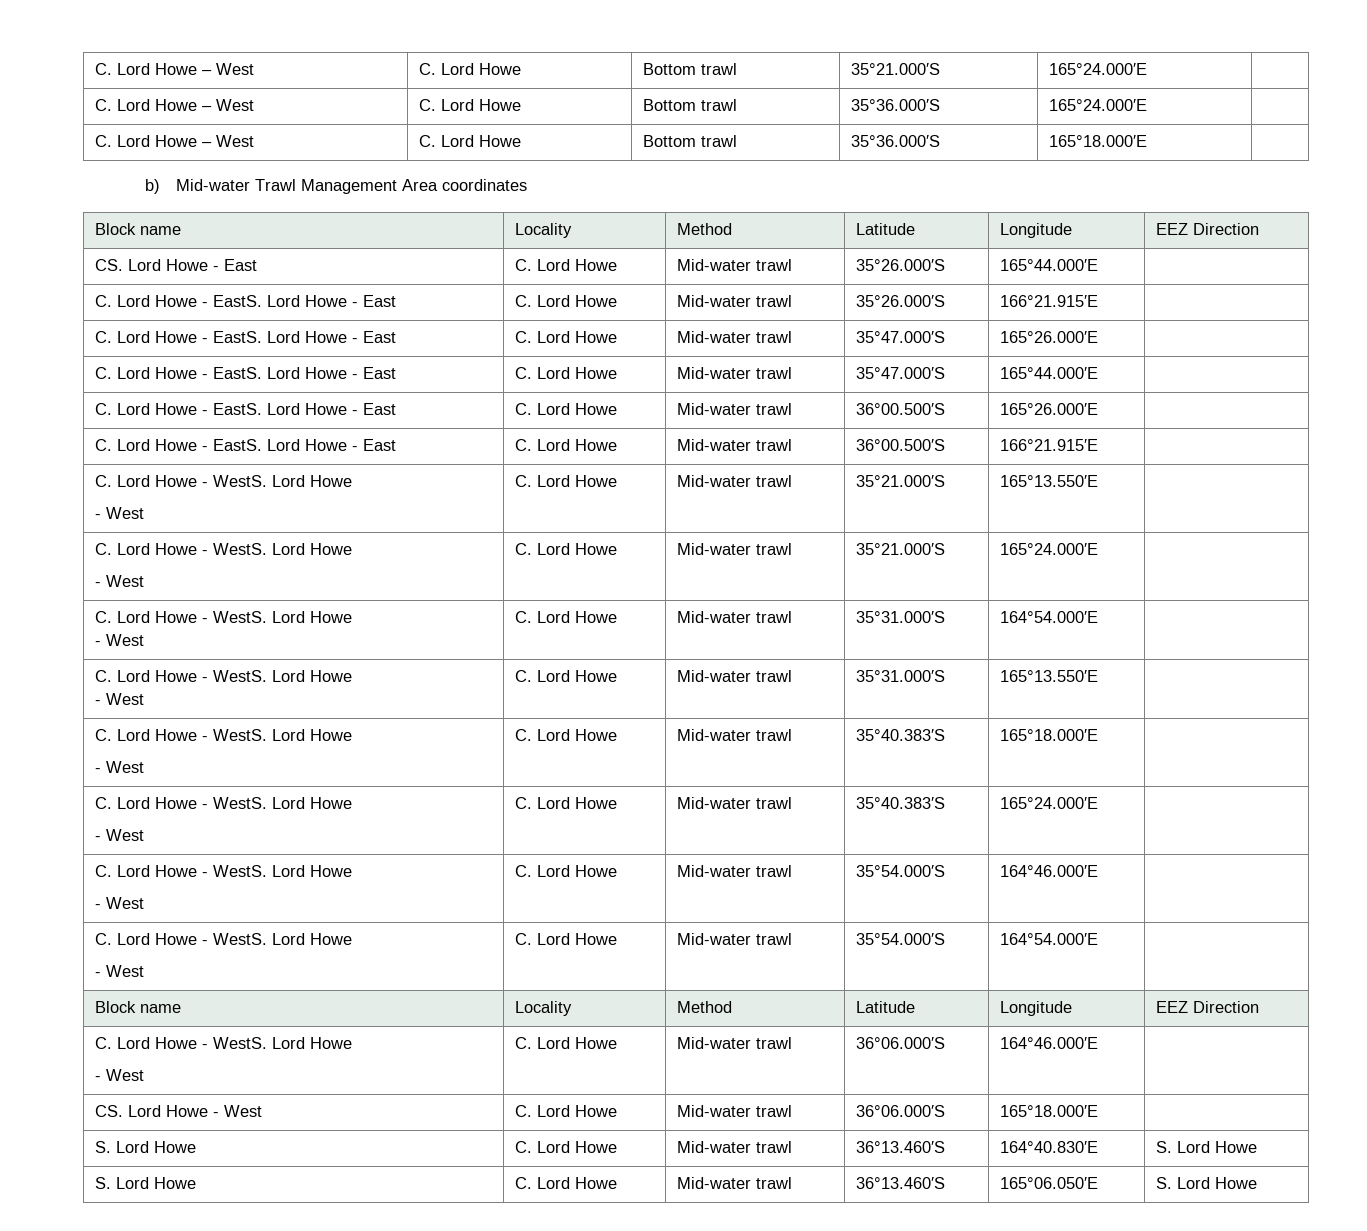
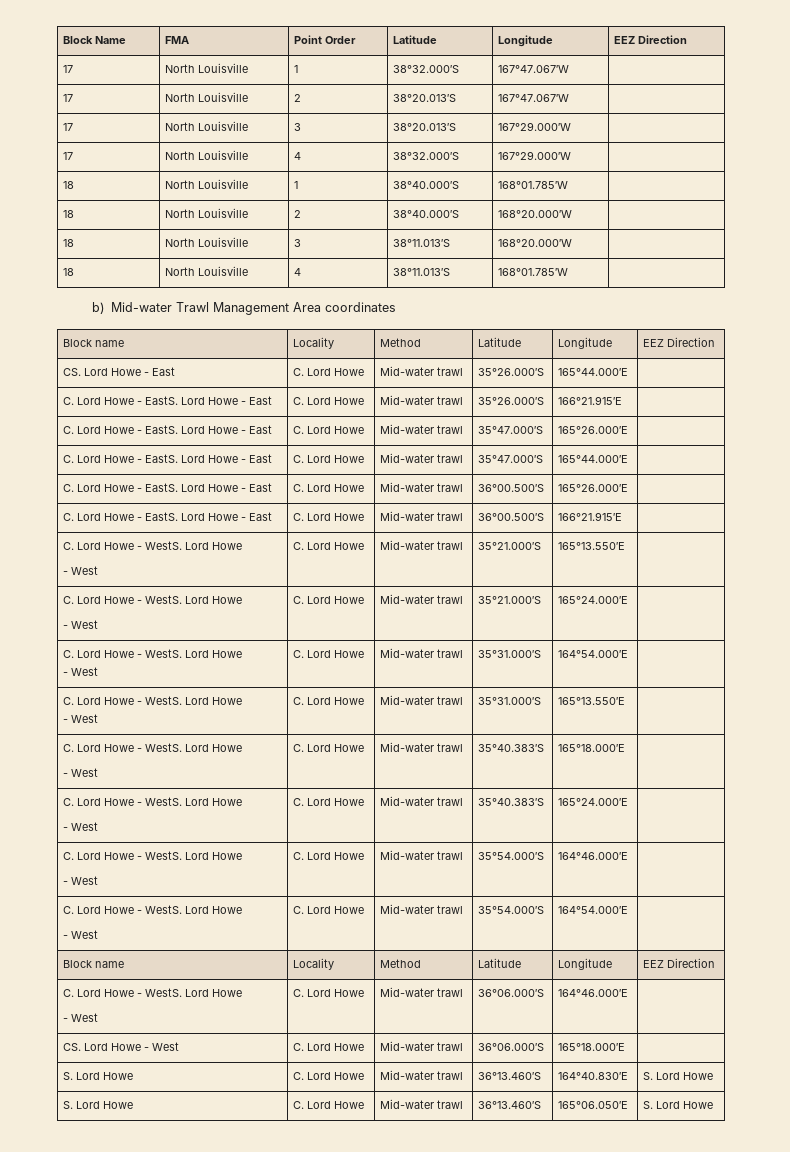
[95,63,255,75] [419,63,522,75] [643,63,738,75] [851,63,941,75] [1049,63,1148,75] [95,99,255,111] [419,99,522,111] [643,99,738,111] [851,99,941,111] [1049,99,1148,111] [95,135,255,147] [419,135,522,147] [643,135,738,147] [851,135,941,147] [1049,135,1148,147] C. Lord Howe – West | C. Lord Howe | Bottom trawl | 35°21.000′S | 165°24.000′E | // C. Lord Howe – West | C. Lord Howe | Bottom trawl | 35°36.000′S | 165°24.000′E | // C. Lord Howe – West | C. Lord Howe | Bottom trawl | 35°36.000′S | 165°18.000′E -> [63,36,127,44] [165,36,190,44] [294,35,357,44] [393,35,438,44] [498,35,554,47] [614,35,688,44] [63,65,74,73] [165,63,249,73] [294,65,299,73] [393,65,460,73] [498,65,570,73] [63,94,74,102] [165,92,249,102] [294,94,302,102] [393,94,457,102] [498,94,570,102] [63,123,74,131] [165,121,249,131] [294,123,302,131] [393,123,457,131] [498,122,572,131] [63,152,74,160] [165,150,249,160] [294,152,302,160] [393,152,460,160] [498,151,572,160] [63,181,75,189] [165,179,249,189] [294,181,299,189] [393,181,460,189] [498,181,569,189] [63,210,75,218] [165,208,249,218] [294,210,302,218] [393,210,460,218] [498,210,573,218] [63,239,75,247] [165,237,249,247] [294,239,302,247] [393,239,451,247] [498,239,573,247] [63,268,75,276] [165,266,249,276] [294,268,302,276] [393,268,451,276] [498,268,569,276] Block Name | FMA | Point Order | Latitude | Longitude | EEZ Direction // 17 | North Louisville | 1 | 38°32.000′S | 167°47.067′W | // 17 | North Louisville | 2 | 38°20.013′S | 167°47.067′W | // 17 | North Louisville | 3 | 38°20.013′S | 167°29.000′W | // 17 | North Louisville | 4 | 38°32.000′S | 167°29.000′W | // 18 | North Louisville | 1 | 38°40.000′S | 168°01.785′W | // 18 | North Louisville | 2 | 38°40.000′S | 168°20.000′W | // 18 | North Louisville | 3 | 38°11.013′S | 168°20.000′W | // 18 | North Louisville | 4 | 38°11.013′S | 168°01.785′W

